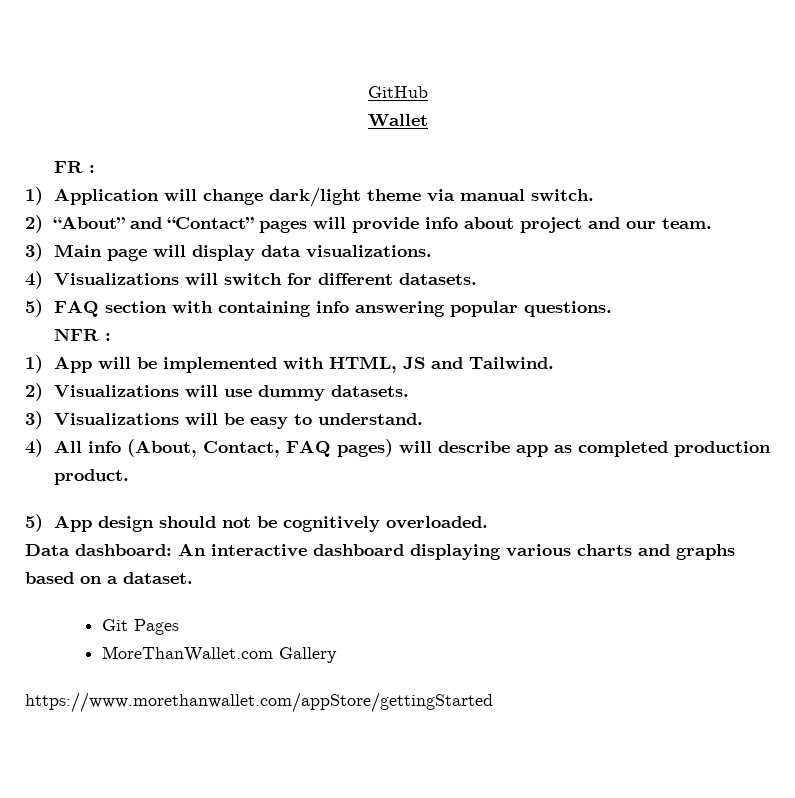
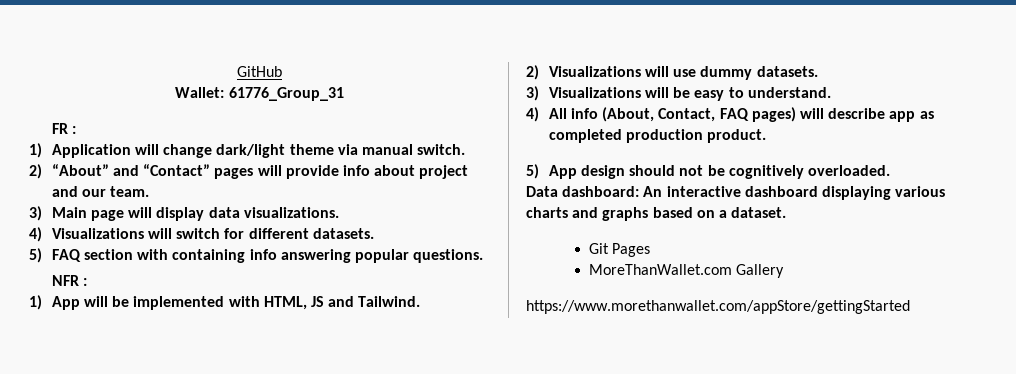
[367,114,428,127] Wallet -> [175,87,344,101] Wallet: 61776_Group_31

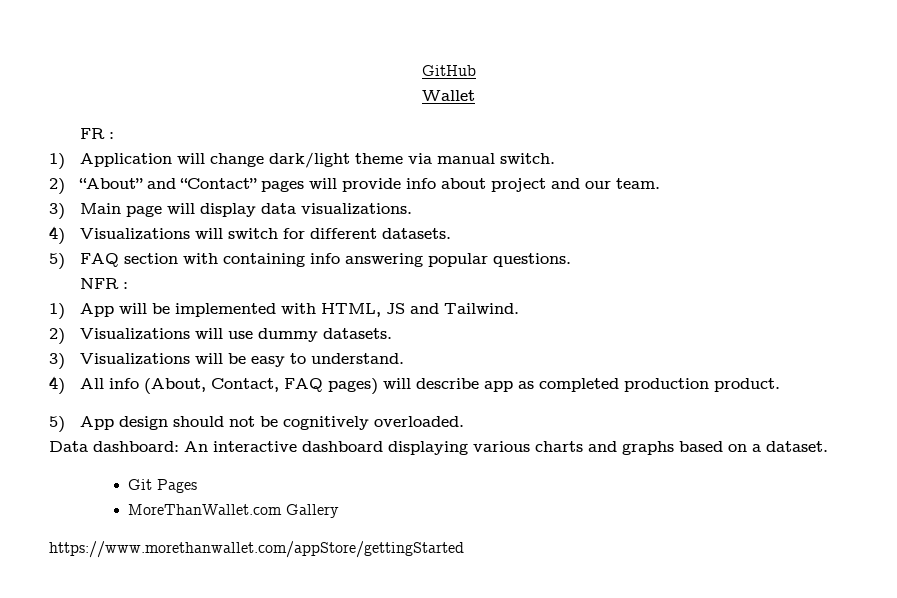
[175,87,344,101] Wallet: 61776_Group_31 -> [422,90,475,101] Wallet

